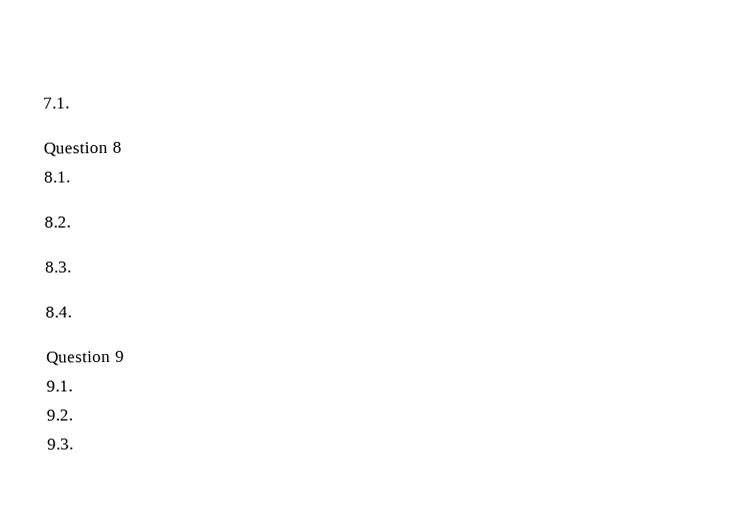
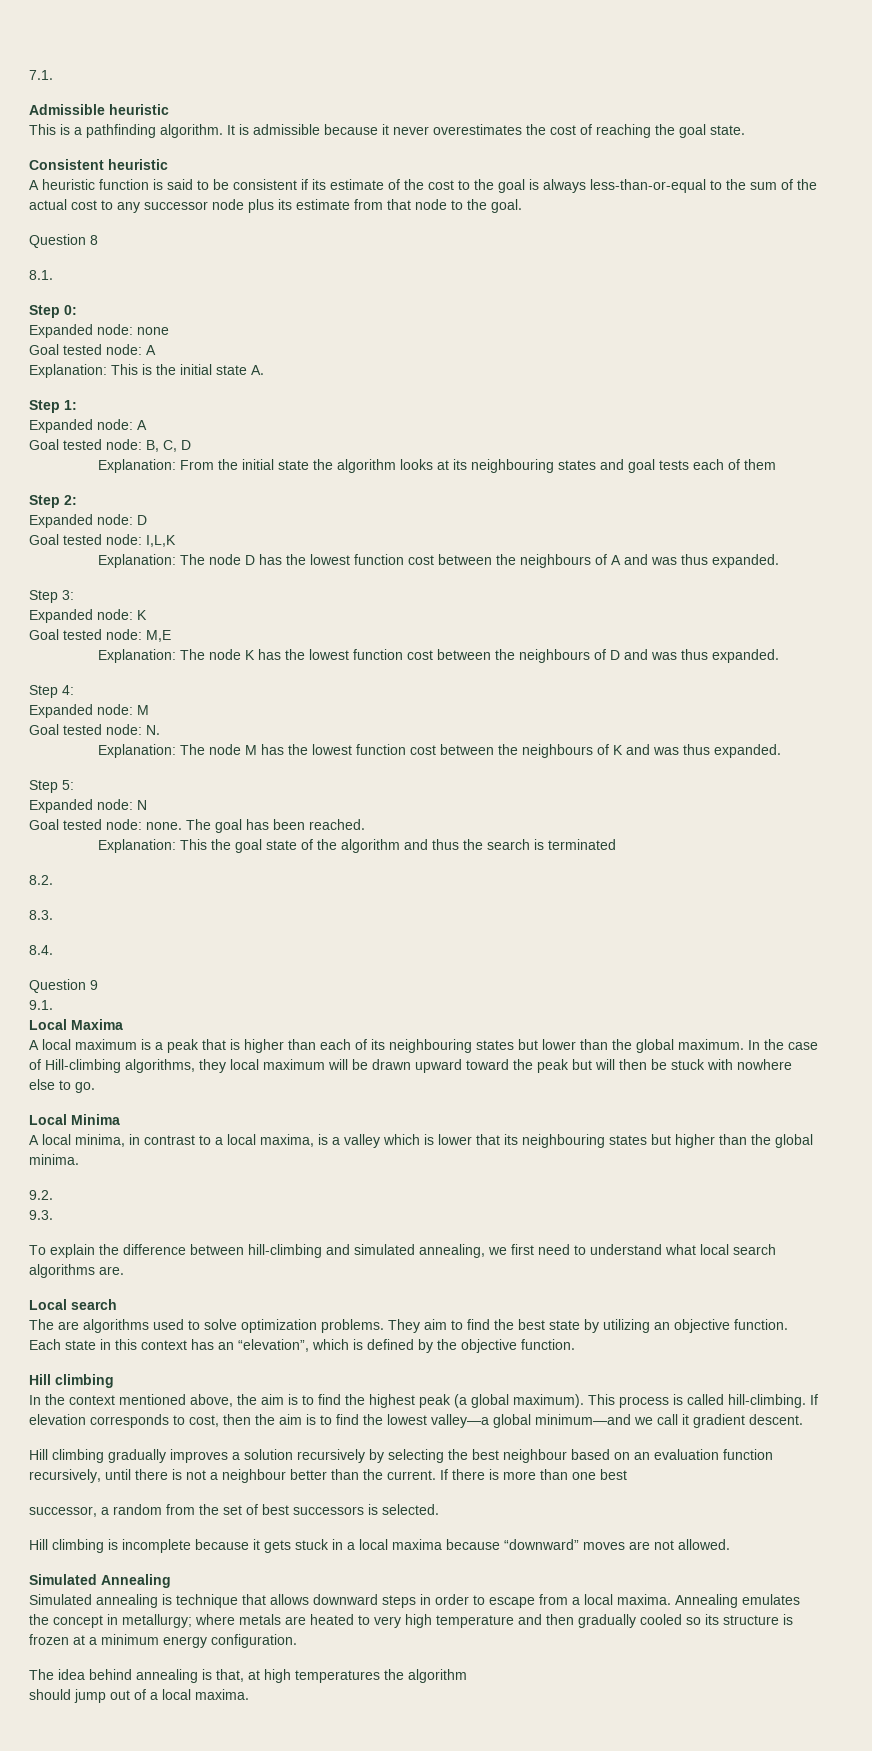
[43,141,122,157] [44,171,71,183] Question 8 // 8.1. -> [29,104,169,115] [29,124,745,138] [29,159,168,170] [29,179,817,193] [29,199,522,213] [29,234,98,248] [29,270,53,280] [29,305,77,318] [29,324,169,338] [29,344,156,355] [29,364,264,378] [29,400,77,413] [29,419,147,433] [29,439,191,452] [97,459,776,473] [29,495,77,508] [29,514,147,528] [29,534,176,547] [97,554,779,568] [29,590,74,603] [29,609,147,623] [29,629,171,642] [97,649,779,663] [29,685,74,698] [29,704,149,718] [29,724,160,735] [97,744,781,758] [29,780,74,793] [29,799,147,813] [29,819,365,833] [97,839,616,853] Admissible heuristic // This is a pathfinding algorithm. It is admissible because it never overestimates the cost of reaching the goal state. // Consistent heuristic // A heuristic function is said to be consistent if its estimate of the cost to the goal is always less-than-or-equal to the sum of the actual cost to any successor node plus its estimate from that node to the goal. // Question 8 // 8.1. // Step 0: // Expanded node: none // Goal tested node: A // Explanation: This is the initial state A. // Step 1: // Expanded node: A // Goal tested node: B, C, D // Explanation: From the initial state the algorithm looks at its neighbouring states and goal tests each of them // Step 2: // Expanded node: D // Goal tested node: I,L,K // Explanation: The node D has the lowest function cost between the neighbours of A and was thus expanded. // Step 3: // Expanded node: K // Goal tested node: M,E // Explanation: The node K has the lowest function cost between the neighbours of D and was thus expanded. // Step 4: // Expanded node: M // Goal tested node: N. // Explanation: The node M has the lowest function cost between the neighbours of K and was thus expanded. // Step 5: // Expanded node: N // Goal tested node: none. The goal has been reached. // Explanation: This the goal state of the algorithm and thus the search is terminated
[46,409,73,421] [47,438,74,450] 9.2. // 9.3. -> [29,1019,123,1030] [29,1039,818,1053] [29,1059,792,1073] [29,1079,95,1093] [29,1114,120,1125] [29,1134,813,1148] [29,1154,79,1165] [29,1190,53,1200] [29,1210,53,1220] [29,1244,776,1258] [29,1264,124,1278] [29,1299,117,1310] [29,1319,788,1333] [29,1339,575,1353] [29,1374,114,1388] [29,1394,818,1408] [29,1414,803,1428] [29,1449,773,1463] [29,1469,627,1483] [29,1504,439,1517] [29,1539,730,1553] [29,1574,171,1588] [29,1594,800,1608] [29,1614,793,1628] [29,1634,297,1648] [29,1669,467,1683] [29,1689,249,1703] Local Maxima // A local maximum is a peak that is higher than each of its neighbouring states but lower than the global maximum. In the case of Hill-climbing algorithms, they local maximum will be drawn upward toward the peak but will then be stuck with nowhere else to go. // Local Minima // A local minima, in contrast to a local maxima, is a valley which is lower that its neighbouring states but higher than the global minima. // 9.2. // 9.3. // To explain the difference between hill-climbing and simulated annealing, we first need to understand what local search algorithms are. // Local search // The are algorithms used to solve optimization problems. They aim to find the best state by utilizing an objective function. Each state in this context has an “elevation”, which is defined by the objective function. // Hill climbing // In the context mentioned above, the aim is to find the highest peak (a global maximum). This process is called hill-climbing. If elevation corresponds to cost, then the aim is to find the lowest valley—a global minimum—and we call it gradient descent. // Hill climbing gradually improves a solution recursively by selecting the best neighbour based on an evaluation function recursively, until there is not a neighbour better than the current. If there is more than one best // successor, a random from the set of best successors is selected. // Hill climbing is incomplete because it gets stuck in a local maxima because “downward” moves are not allowed. // Simulated Annealing // Simulated annealing is technique that allows downward steps in order to escape from a local maxima. Annealing emulates the concept in metallurgy; where metals are heated to very high temperature and then gradually cooled so its structure is frozen at a minimum energy configuration. // The idea behind annealing is that, at high temperatures the algorithm // should jump out of a local maxima.

